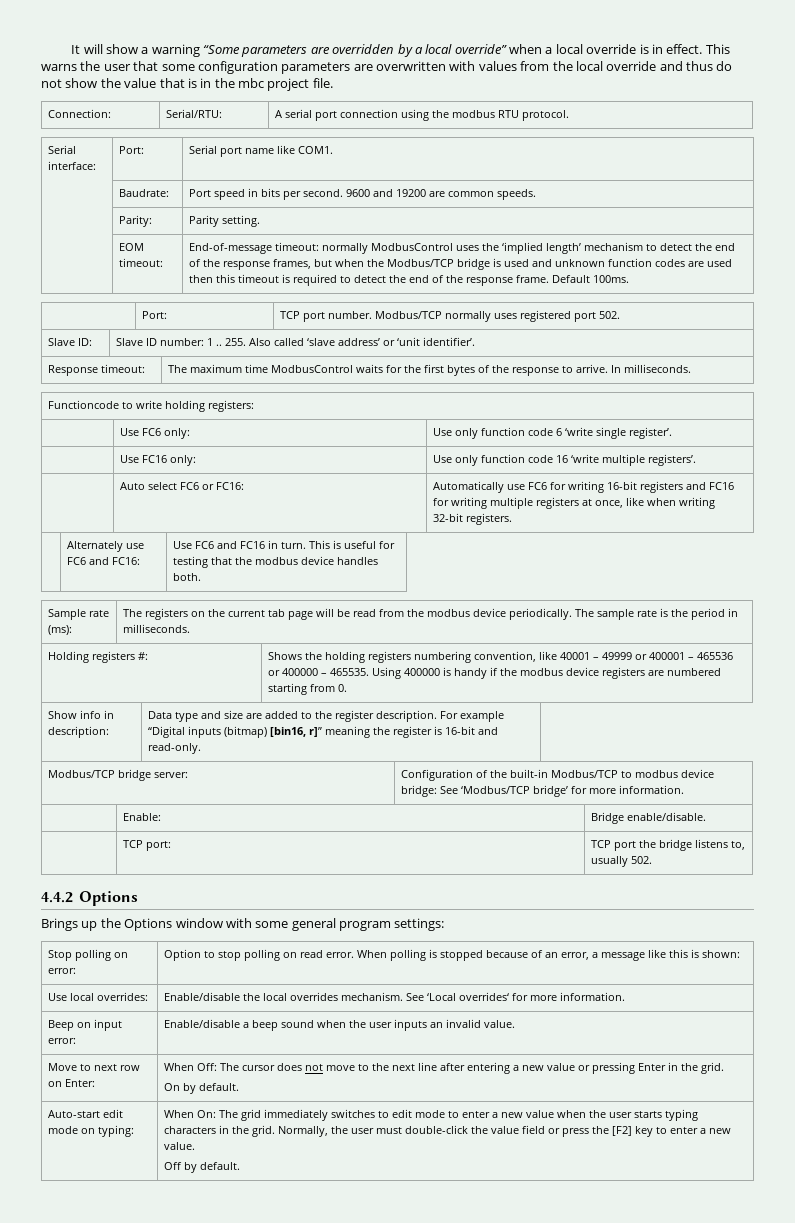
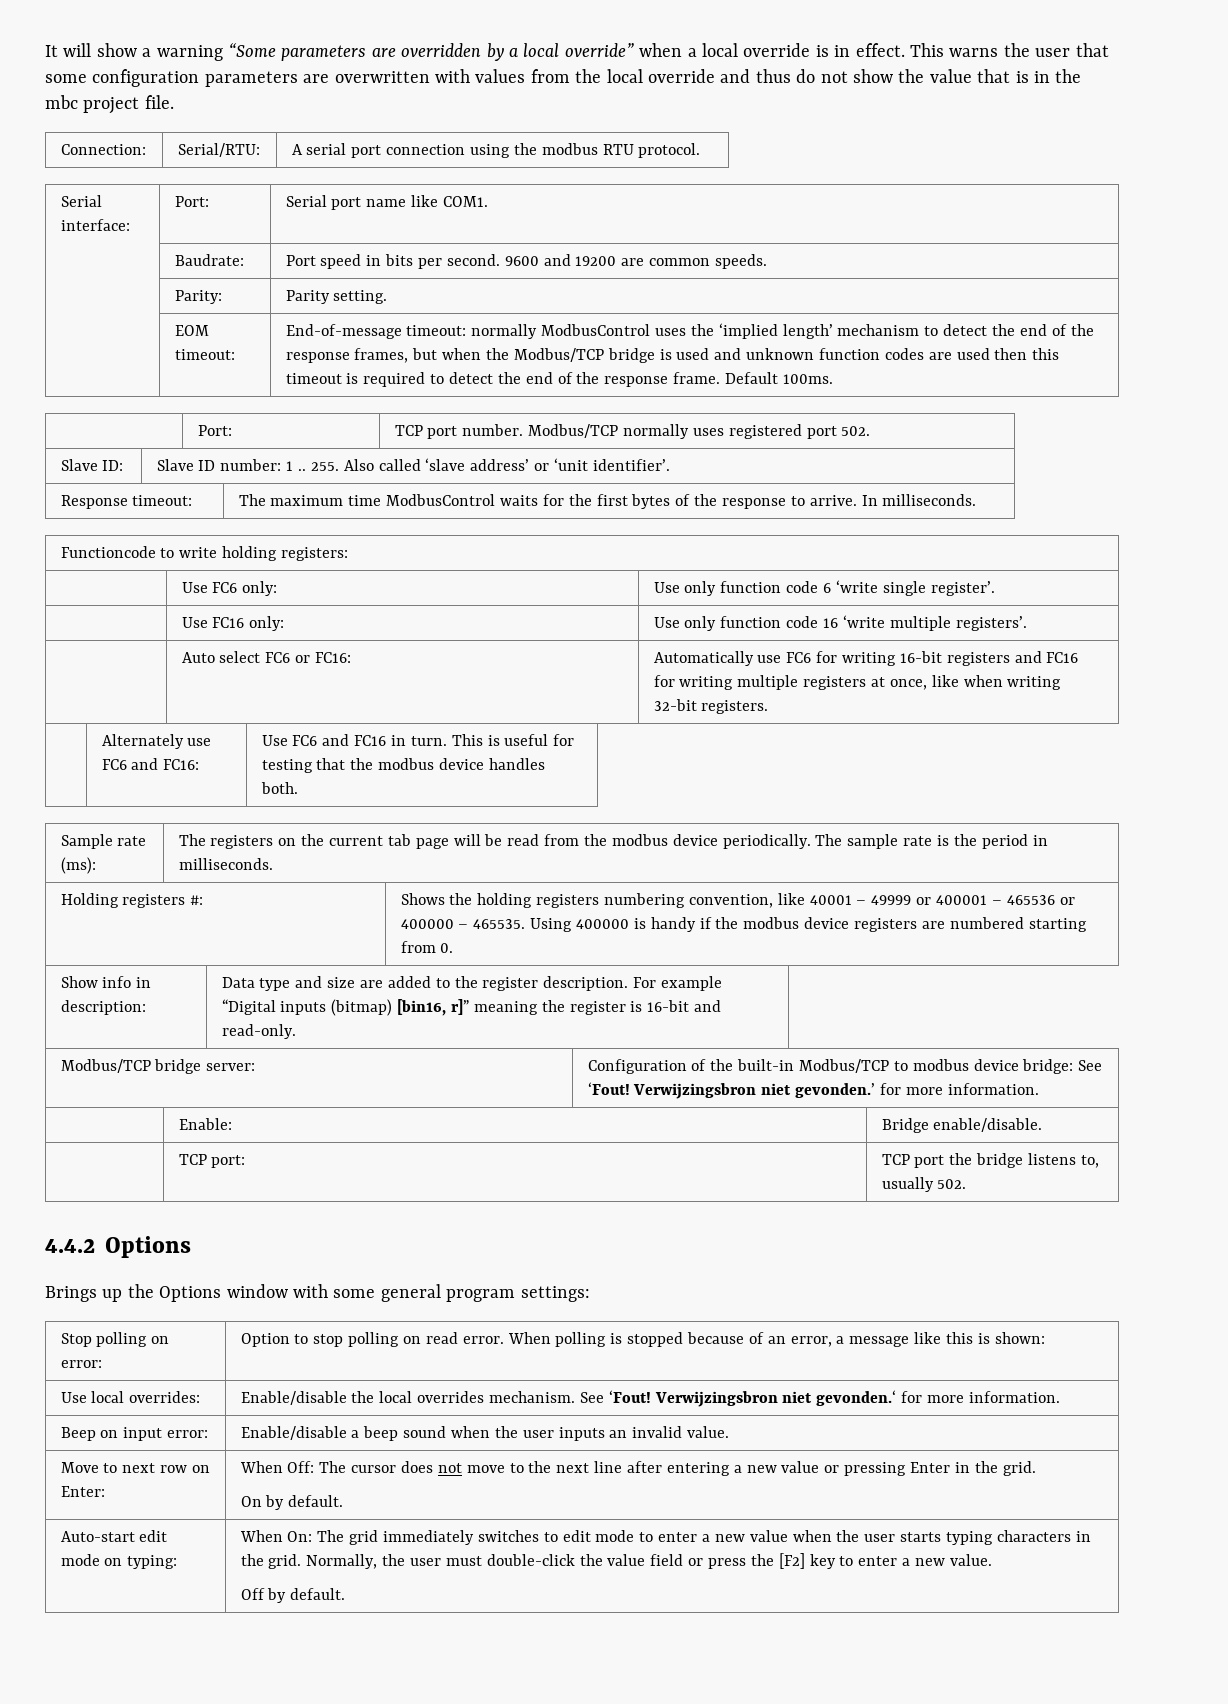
[460,785,568,797] ‘Modbus/TCP bridge’ -> [587,1082,876,1099] ‘Fout! Verwijzingsbron niet gevonden.’
[426,992,509,1001] ‘Local overrides‘ -> [608,1390,897,1407] ‘Fout! Verwijzingsbron niet gevonden.‘

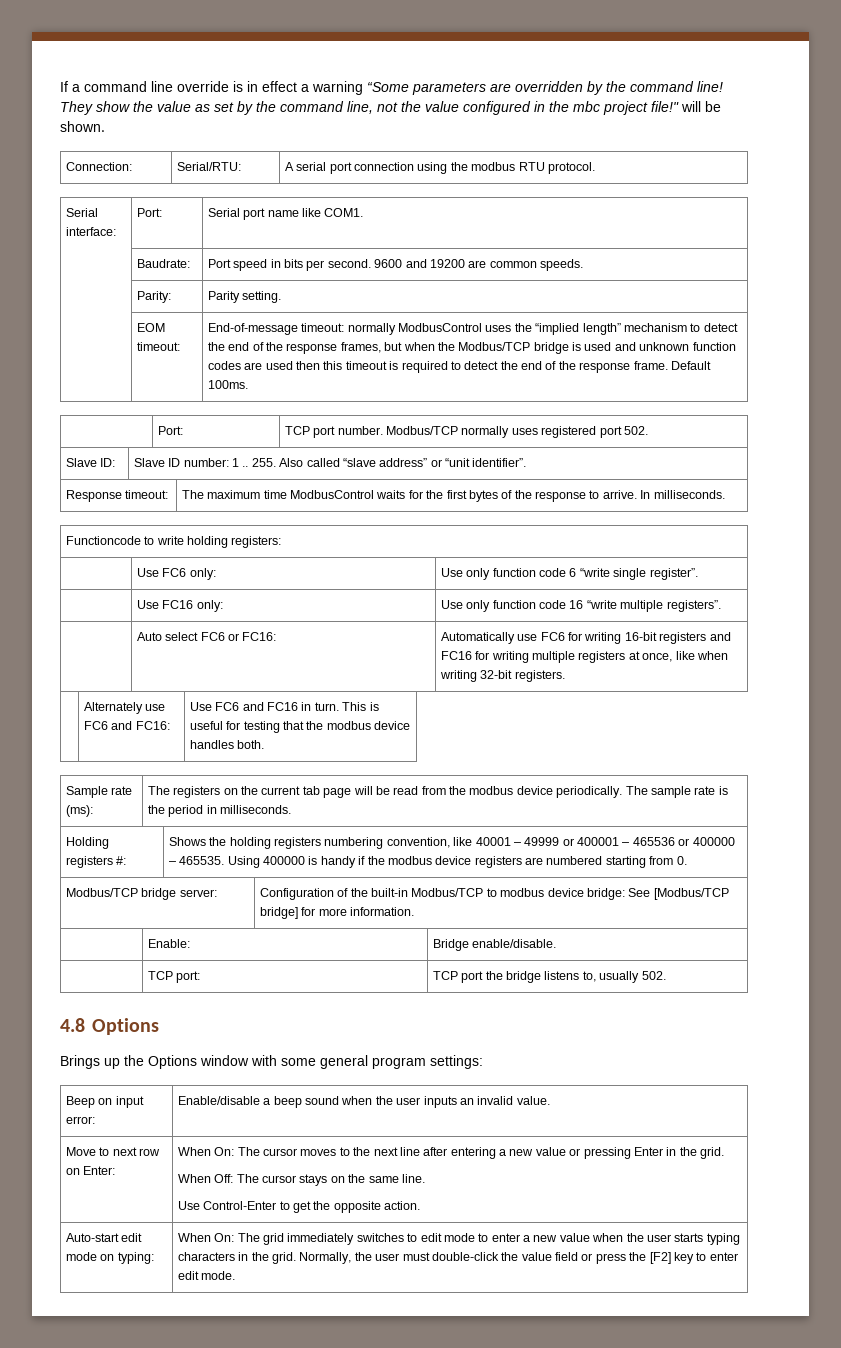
[45,43,137,57] It will show -> [60,81,297,92] If a command line override is in effect
[508,43,1109,57] [45,69,1082,87] [45,95,174,114] a local override” when a local override is in effect. This warns the user that some configuration parameters are overwritten with values from the local override and thus do not show the value that is in the mbc project file. -> [606,81,723,92] [60,101,721,115] [60,121,105,132] the command line! They show the value as set by the command line, not the value configured in the mbc project file!" will be shown.
[718,323,833,339] ‘implied length’ -> [535,323,621,335] “implied length”
[425,458,670,471] ‘slave address’ or ‘unit identifier’. -> [342,458,527,467] “slave address” or “unit identifier”.
[835,580,995,596] ‘write single register’. -> [579,568,698,580] “write single register”.
[842,615,1027,631] ‘write multiple registers’. -> [586,600,721,612] “write multiple registers”.
[60,976,152,988] [60,1000,146,1015] [221,976,722,991] [221,999,722,1016] [221,1024,296,1039] // Show info in description: | Data type and size are added to the register description. For example “Digital inputs (bitmap) [bin16, r]” meaning the register is 16-bit and read-only. -> (687, 860) none
[587,1082,876,1099] ‘Fout! Verwijzingsbron niet gevonden.’ -> [653,888,729,900] [259,907,298,919] [Modbus/TCP bridge]
[45,1239,95,1253] 4.4.2 -> [60,1018,85,1032] 4.8
[60,1332,170,1347] [60,1360,102,1368] [240,1332,1045,1347] [60,1391,201,1403] [240,1390,1060,1407] // Stop polling on error: | Option to stop polling on read error. When polling is stopped because of an error, a message like this is shown: // Use local overrides: | Enable/disable the local overrides mechanism. See ‘Fout! Verwijzingsbron niet gevonden.‘ for more information. -> (483, 1062) none
[287,1461,505,1473] Off: The cursor does not move -> [214,1147,337,1156] On: The cursor moves
[240,1495,344,1510] On by default. -> [177,1174,425,1186] [177,1201,421,1213] When Off: The cursor stays on the same line. // Use Control-Enter to get the opposite action.
[902,1554,992,1566] [240,1588,346,1603] a new value. // Off by default. -> [177,1271,236,1280] edit mode.

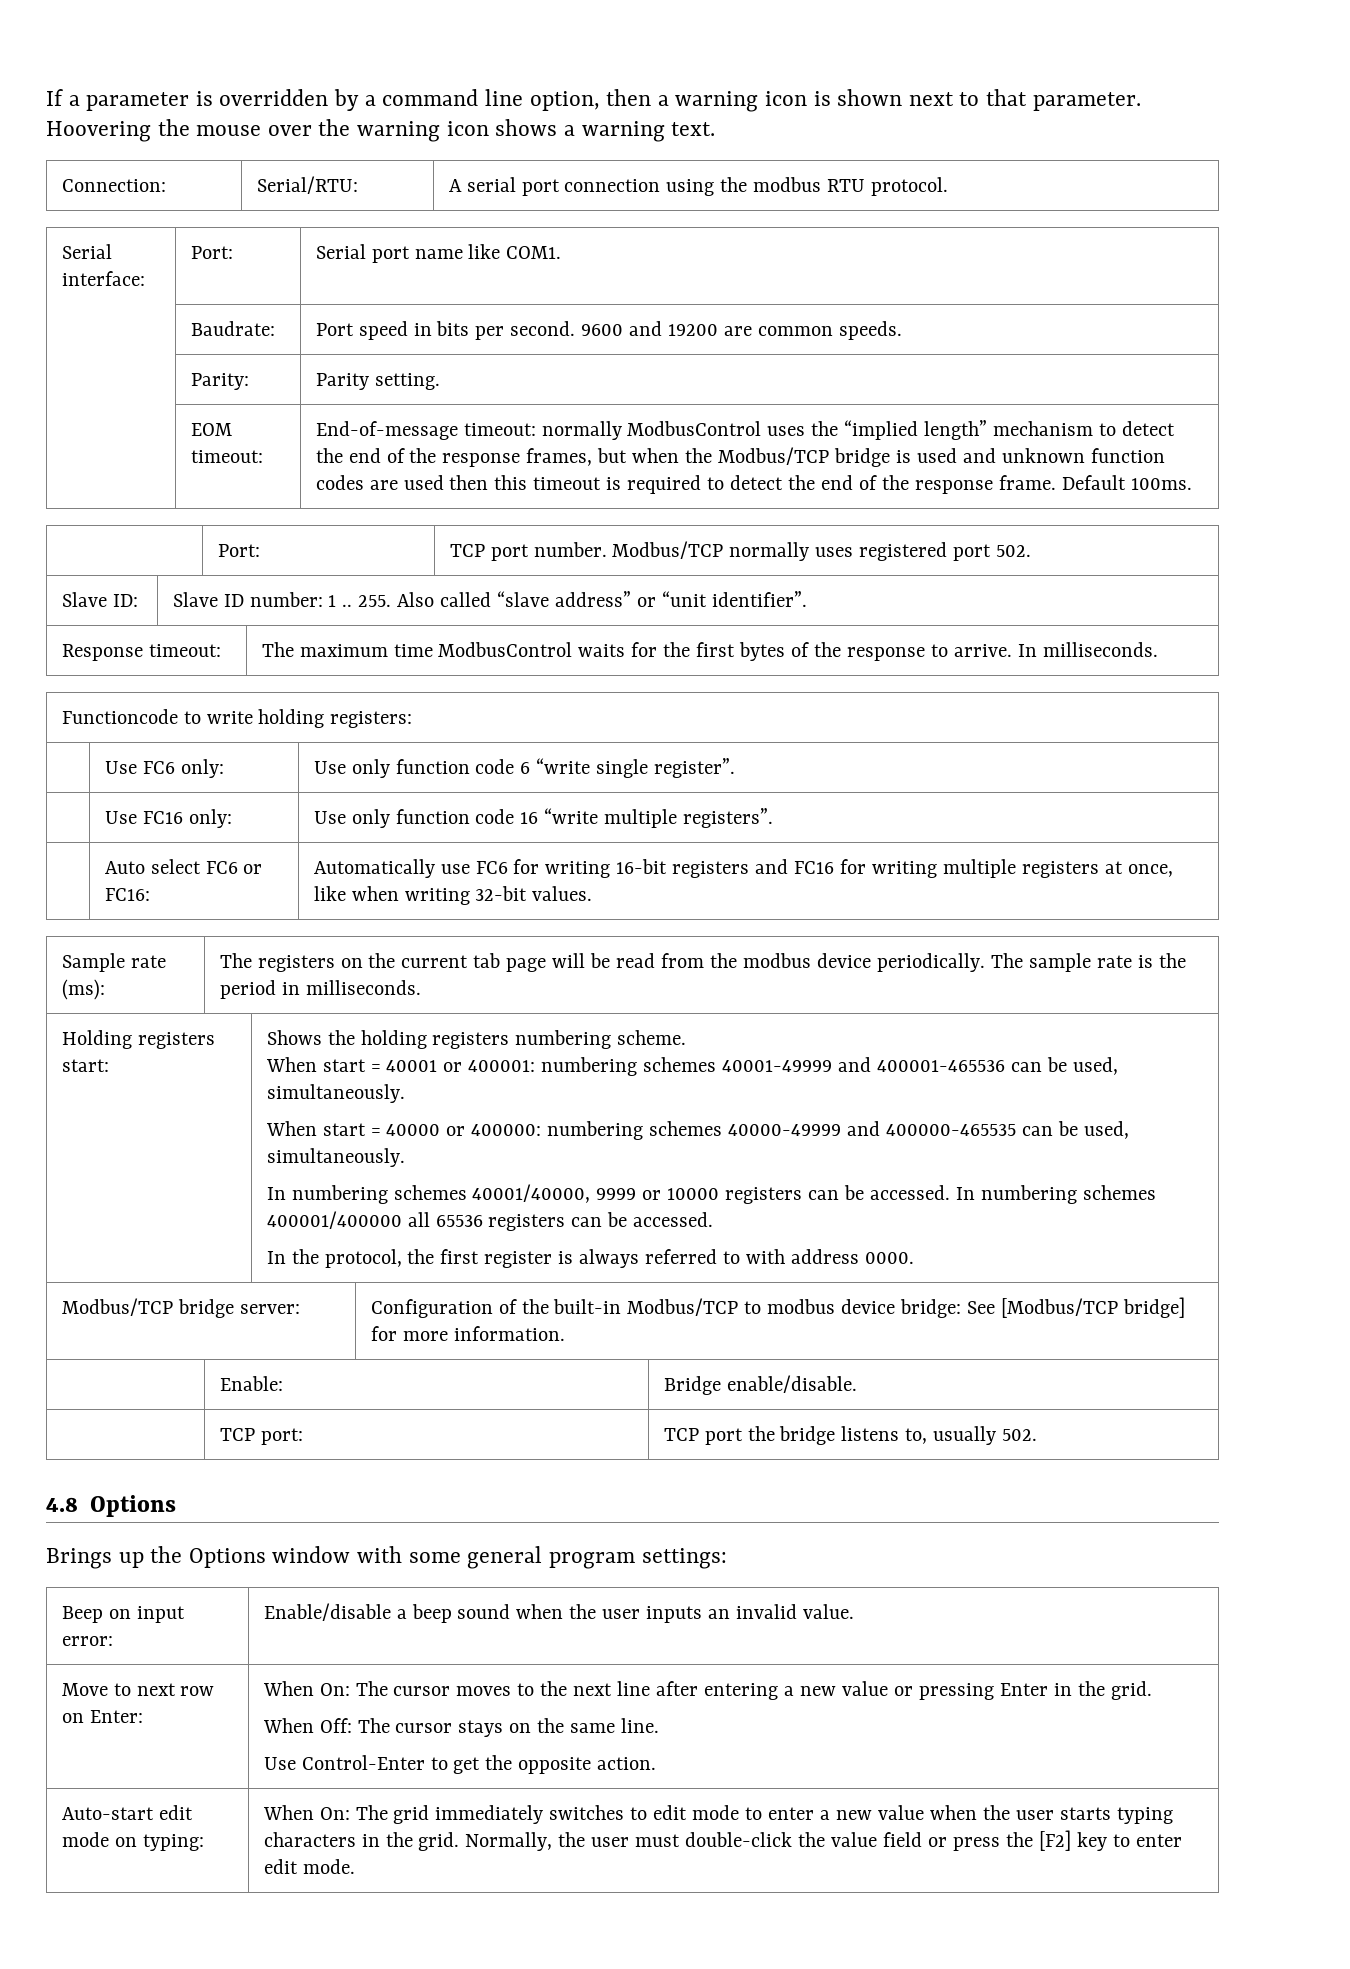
[84,81,723,95] [60,101,721,115] [60,121,105,132] command line override is in effect a warning “Some parameters are overridden by the command line! They show the value as set by the command line, not the value configured in the mbc project file!" will be shown. -> [86,89,1141,112] [46,119,716,142] parameter is overridden by a command line option, then a warning icon is shown next to that parameter. Hoovering the mouse over the warning icon shows a warning text.
[514,670,565,682] [83,702,166,714] [83,721,170,730] [189,702,379,711] [189,721,411,733] [189,740,265,749] registers. // | Alternately use FC6 and FC16: | Use FC6 and FC16 in turn. This is useful for testing that the modbus device handles both. -> [532,886,593,901] values.
[116,856,127,865] #: -> [61,1059,109,1072] start:
[386,837,735,848] [168,856,687,868] convention, like 40001 – 49999 or 400001 – 465536 or 400000 – 465535. Using 400000 is handy if the modbus device registers are numbered starting from 0. -> [617,1030,687,1045] [265,1057,1118,1076] [266,1084,405,1103] [265,1121,1129,1140] [266,1148,405,1167] [266,1184,1156,1204] [266,1211,714,1231] [266,1249,914,1268] scheme. // When start = 40001 or 400001: numbering schemes 40001-49999 and 400001-465536 can be used, simultaneously. // When start = 40000 or 400000: numbering schemes 40000-49999 and 400000-465535 can be used, simultaneously. // In numbering schemes 40001/40000, 9999 or 10000 registers can be accessed. In numbering schemes 400001/400000 all 65536 registers can be accessed. // In the protocol, the first register is always referred to with address 0000.

